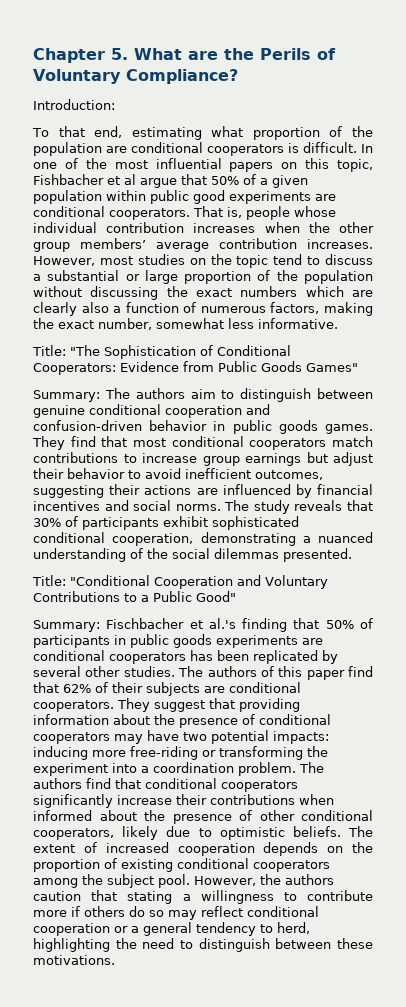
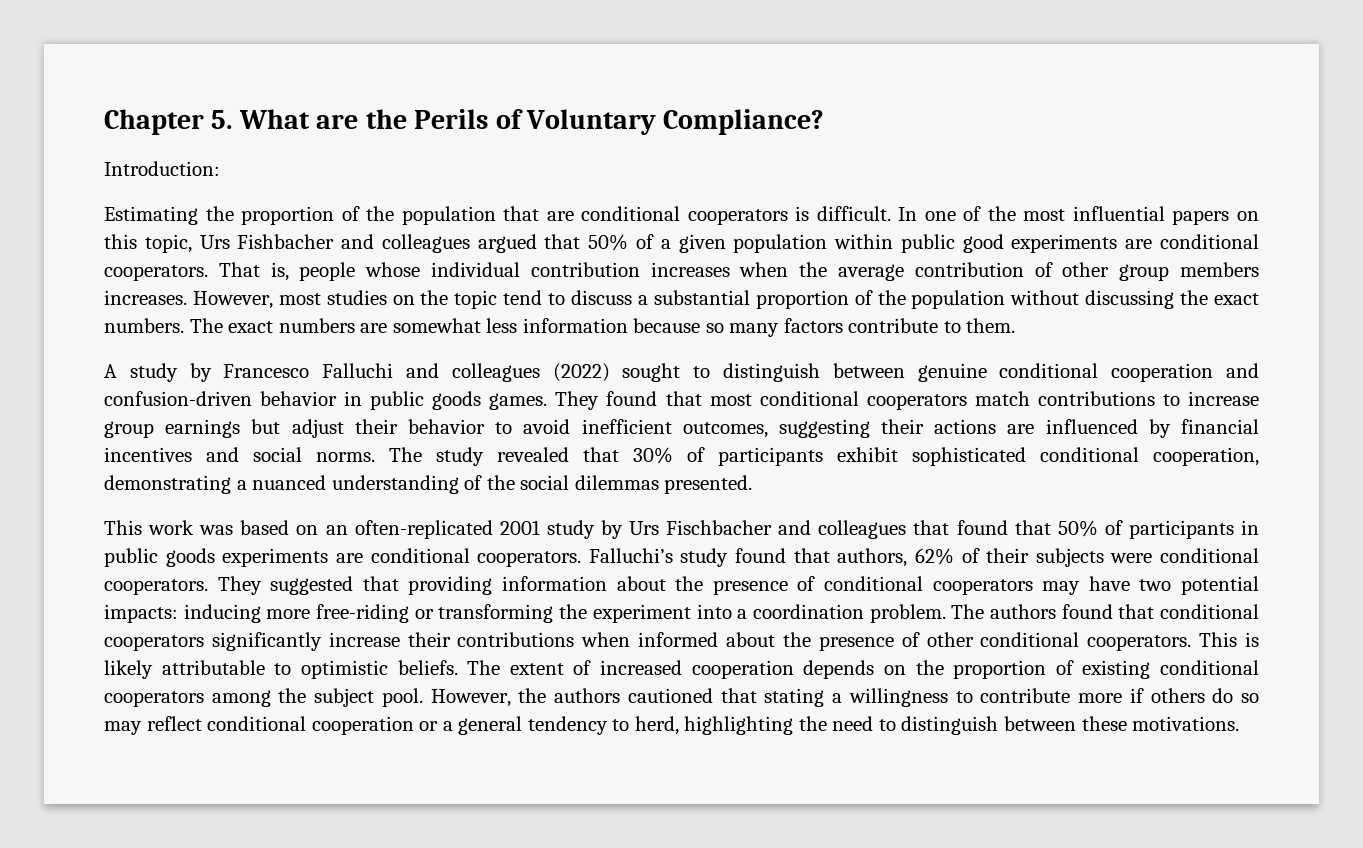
[32,126,373,140] [33,142,102,156] To that end, estimating what proportion of the population -> [104,206,540,225] Estimating the proportion of the population that
[33,174,177,188] Fishbacher et al argue -> [199,234,537,253] Urs Fishbacher and colleagues argued
[338,222,374,233] [33,238,297,252] other group members’ average contribution -> [837,262,1259,281] average contribution of other group members
[125,270,178,284] or large -> (750, 297) none
[240,286,373,297] [33,302,373,316] [33,318,338,330] [32,345,291,359] [33,361,358,375] [33,388,216,402] numbers which are clearly also a function of numerous factors, making the exact number, somewhat less informative. // Title: "The Sophistication of Conditional Cooperators: Evidence from Public Goods Games" // Summary: The authors aim -> [104,318,1016,337] [104,363,681,382] numbers. The exact numbers are somewhat less information because so many factors contribute to them. // A study by Francesco Falluchi and colleagues (2022) sought
[70,436,96,447] find -> [606,391,658,406] found
[294,500,343,511] reveals -> [497,447,569,462] revealed
[32,575,328,589] [33,591,236,602] [33,618,288,632] Title: "Conditional Cooperation and Voluntary Contributions to a Public Good" // Summary: Fischbacher et al.'s finding -> [104,520,1008,539] This work was based on an often-replicated 2001 study by Urs Fischbacher and colleagues that found
[109,650,338,664] [33,666,373,680] [33,682,59,693] cooperators has been replicated by several other studies. The authors of this paper find that -> [477,548,908,567] cooperators. Falluchi’s study found that authors,
[204,686,225,693] are -> [1110,553,1153,563] were
[154,700,205,712] suggest -> [270,576,354,595] suggested
[86,778,111,789] find -> [1061,604,1113,619] found
[33,826,191,840] cooperators, likely due -> [1087,632,1260,651] [104,660,265,679] cooperators. This is likely attributable
[33,891,81,901] caution -> [627,688,713,703] cautioned

